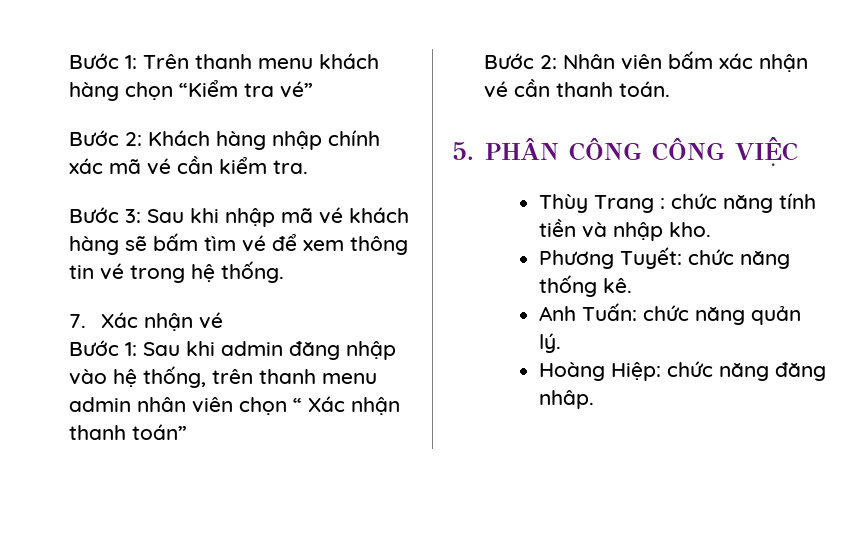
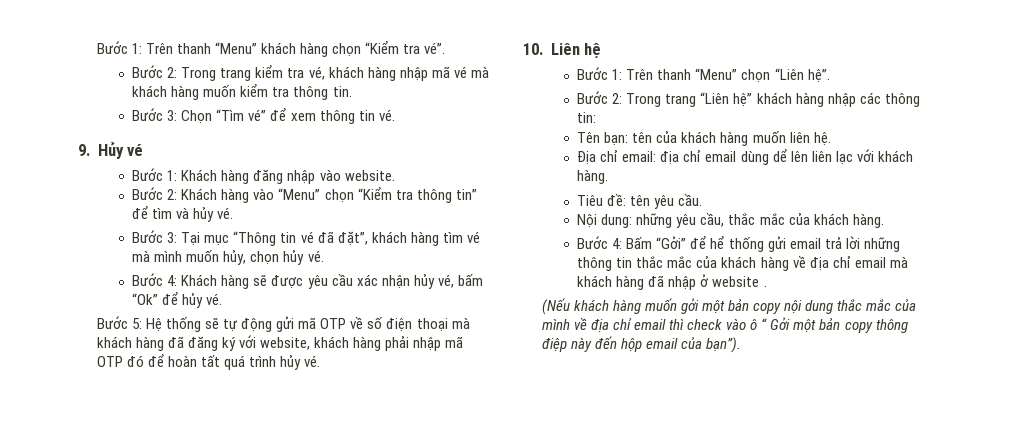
[68,53,313,69] Bước 1: Trên thanh menu -> [96,41,258,54] Bước 1: Trên thanh “Menu”
[279,81,313,98] [68,130,380,150] [68,156,308,175] [68,207,409,227] [68,233,408,255] [68,261,284,283] [68,312,223,331] [68,340,396,360] [68,366,377,388] [68,396,400,415] [68,424,187,440] [483,51,808,72] [483,79,670,98] [452,137,798,166] [538,193,816,213] [538,219,711,241] [538,247,790,269] [538,275,632,297] [538,303,801,325] [538,333,561,353] [538,361,826,381] [538,390,594,409] vé” // Bước 2: Khách hàng nhập chính xác mã vé cần kiểm tra. // Bước 3: Sau khi nhập mã vé khách hàng sẽ bấm tìm vé để xem thông tin vé trong hệ thống. // 7. Xác nhận vé // Bước 1: Sau khi admin đăng nhập vào hệ thống, trên thanh menu admin nhân viên chọn “ Xác nhận thanh toán” // Bước 2: Nhân viên bấm xác nhận vé cần thanh toán. // 5. PHÂN CÔNG CÔNG VIỆC // Thùy Trang : chức năng tính tiền và nhập kho. // Phương Tuyết: chức năng thống kê. // Anh Tuấn: chức năng quản lý. // Hoàng Hiệp: chức năng đăng nhâp. -> [424,42,446,54] [132,65,489,81] [132,84,352,100] [132,108,395,124] [78,142,143,159] [132,168,395,184] [132,187,477,203] [132,206,234,222] [132,230,480,246] [132,249,324,265] [132,273,483,289] [132,292,223,308] [96,316,470,332] [96,335,464,351] [96,354,321,370] [523,43,601,58] [577,67,830,83] [577,91,920,107] [577,112,597,123] [577,130,831,146] [577,149,913,165] [577,169,609,184] [577,193,703,209] [577,212,884,228] [577,236,900,252] [577,255,908,271] [577,274,767,290] [541,298,917,315] [541,317,908,333] [541,336,742,353] vé”. // Bước 2: Trong trang kiểm tra vé, khách hàng nhập mã vé mà khách hàng muốn kiểm tra thông tin. // Bước 3: Chọn “Tìm vé” để xem thông tin vé. // 9. Hủy vé // Bước 1: Khách hàng đăng nhập vào website. // Bước 2: Khách hàng vào “Menu” chọn “Kiểm tra thông tin” để tìm và hủy vé. // Bước 3: Tại mục “Thông tin vé đã đặt”, khách hàng tìm vé mà mình muốn hủy, chọn hủy vé. // Bước 4: Khách hàng sẽ được yêu cầu xác nhận hủy vé, bấm “Ok” để hủy vé. // Bước 5: Hệ thống sẽ tự động gửi mã OTP về số điện thoại mà khách hàng đã đăng ký với website, khách hàng phải nhập mã OTP đó để hoàn tất quá trình hủy vé. // 10. Liên hệ // Bước 1: Trên thanh “Menu” chọn “Liên hệ”. // Bước 2: Trong trang “Liên hệ” khách hàng nhập các thông tin: // Tên bạn: tên của khách hàng muốn liên hệ. // Địa chỉ email: địa chỉ email dùng dể lên liên lạc với khách hàng. // Tiêu đề: tên yêu cầu. // Nội dung: những yêu cầu, thắc mắc của khách hàng. // Bước 4: Bấm “Gởi” để hể thống gửi email trả lời những thông tin thắc mắc của khách hàng về địa chỉ email mà khách hàng đã nhập ở website . // (Nếu khách hàng muốn gởi một bản copy nội dung thắc mắc của mình về địa chỉ email thì check vào ô “ Gởi một bản copy thông điệp này đến hộp email của bạn”).

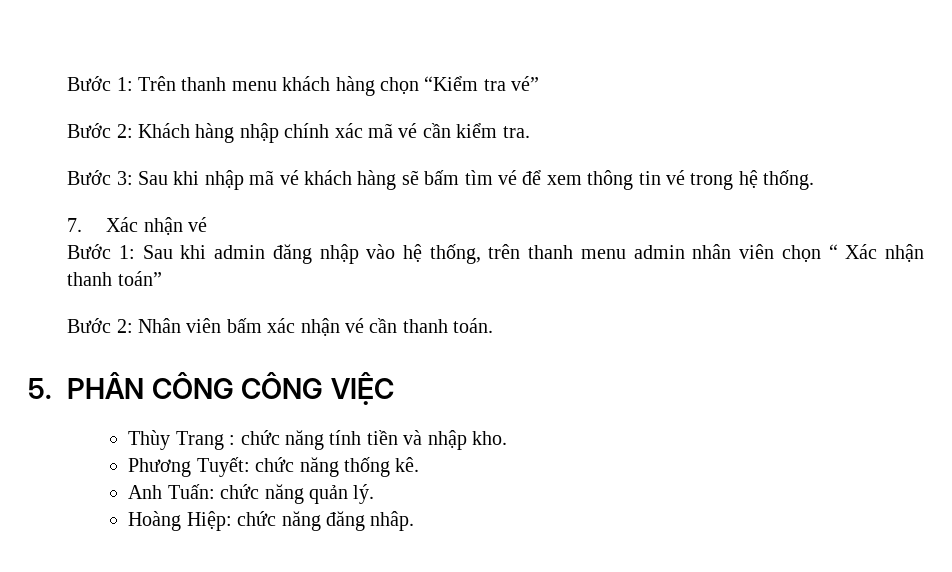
[96,41,258,54] Bước 1: Trên thanh “Menu” -> [67,76,277,91] Bước 1: Trên thanh menu
[424,42,446,54] [132,65,489,81] [132,84,352,100] [132,108,395,124] [78,142,143,159] [132,168,395,184] [132,187,477,203] [132,206,234,222] [132,230,480,246] [132,249,324,265] [132,273,483,289] [132,292,223,308] [96,316,470,332] [96,335,464,351] [96,354,321,370] [523,43,601,58] [577,67,830,83] [577,91,920,107] [577,112,597,123] [577,130,831,146] [577,149,913,165] [577,169,609,184] [577,193,703,209] [577,212,884,228] [577,236,900,252] [577,255,908,271] [577,274,767,290] [541,298,917,315] [541,317,908,333] [541,336,742,353] vé”. // Bước 2: Trong trang kiểm tra vé, khách hàng nhập mã vé mà khách hàng muốn kiểm tra thông tin. // Bước 3: Chọn “Tìm vé” để xem thông tin vé. // 9. Hủy vé // Bước 1: Khách hàng đăng nhập vào website. // Bước 2: Khách hàng vào “Menu” chọn “Kiểm tra thông tin” để tìm và hủy vé. // Bước 3: Tại mục “Thông tin vé đã đặt”, khách hàng tìm vé mà mình muốn hủy, chọn hủy vé. // Bước 4: Khách hàng sẽ được yêu cầu xác nhận hủy vé, bấm “Ok” để hủy vé. // Bước 5: Hệ thống sẽ tự động gửi mã OTP về số điện thoại mà khách hàng đã đăng ký với website, khách hàng phải nhập mã OTP đó để hoàn tất quá trình hủy vé. // 10. Liên hệ // Bước 1: Trên thanh “Menu” chọn “Liên hệ”. // Bước 2: Trong trang “Liên hệ” khách hàng nhập các thông tin: // Tên bạn: tên của khách hàng muốn liên hệ. // Địa chỉ email: địa chỉ email dùng dể lên liên lạc với khách hàng. // Tiêu đề: tên yêu cầu. // Nội dung: những yêu cầu, thắc mắc của khách hàng. // Bước 4: Bấm “Gởi” để hể thống gửi email trả lời những thông tin thắc mắc của khách hàng về địa chỉ email mà khách hàng đã nhập ở website . // (Nếu khách hàng muốn gởi một bản copy nội dung thắc mắc của mình về địa chỉ email thì check vào ô “ Gởi một bản copy thông điệp này đến hộp email của bạn”). -> [511,76,540,91] [67,123,530,143] [67,170,815,190] [67,217,208,235] [67,244,924,264] [67,271,162,286] [67,318,494,336] [28,372,394,405] [128,430,507,450] [128,457,420,477] [128,484,375,504] [128,511,415,531] vé” // Bước 2: Khách hàng nhập chính xác mã vé cần kiểm tra. // Bước 3: Sau khi nhập mã vé khách hàng sẽ bấm tìm vé để xem thông tin vé trong hệ thống. // 7. Xác nhận vé // Bước 1: Sau khi admin đăng nhập vào hệ thống, trên thanh menu admin nhân viên chọn “ Xác nhận thanh toán” // Bước 2: Nhân viên bấm xác nhận vé cần thanh toán. // 5. PHÂN CÔNG CÔNG VIỆC // Thùy Trang : chức năng tính tiền và nhập kho. // Phương Tuyết: chức năng thống kê. // Anh Tuấn: chức năng quản lý. // Hoàng Hiệp: chức năng đăng nhâp.

